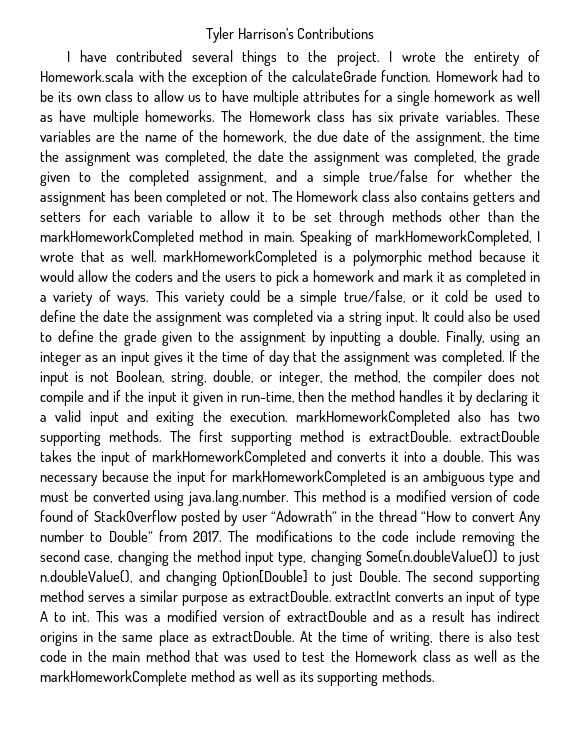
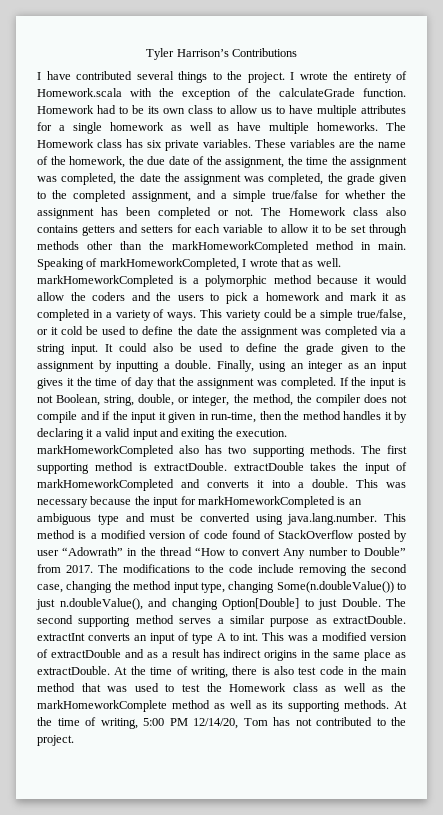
(436, 676) none -> [394,701,407,709] [37,717,406,729] [37,735,74,746] At the time of writing, 5:00 PM 12/14/20, Tom has not contributed to the project.

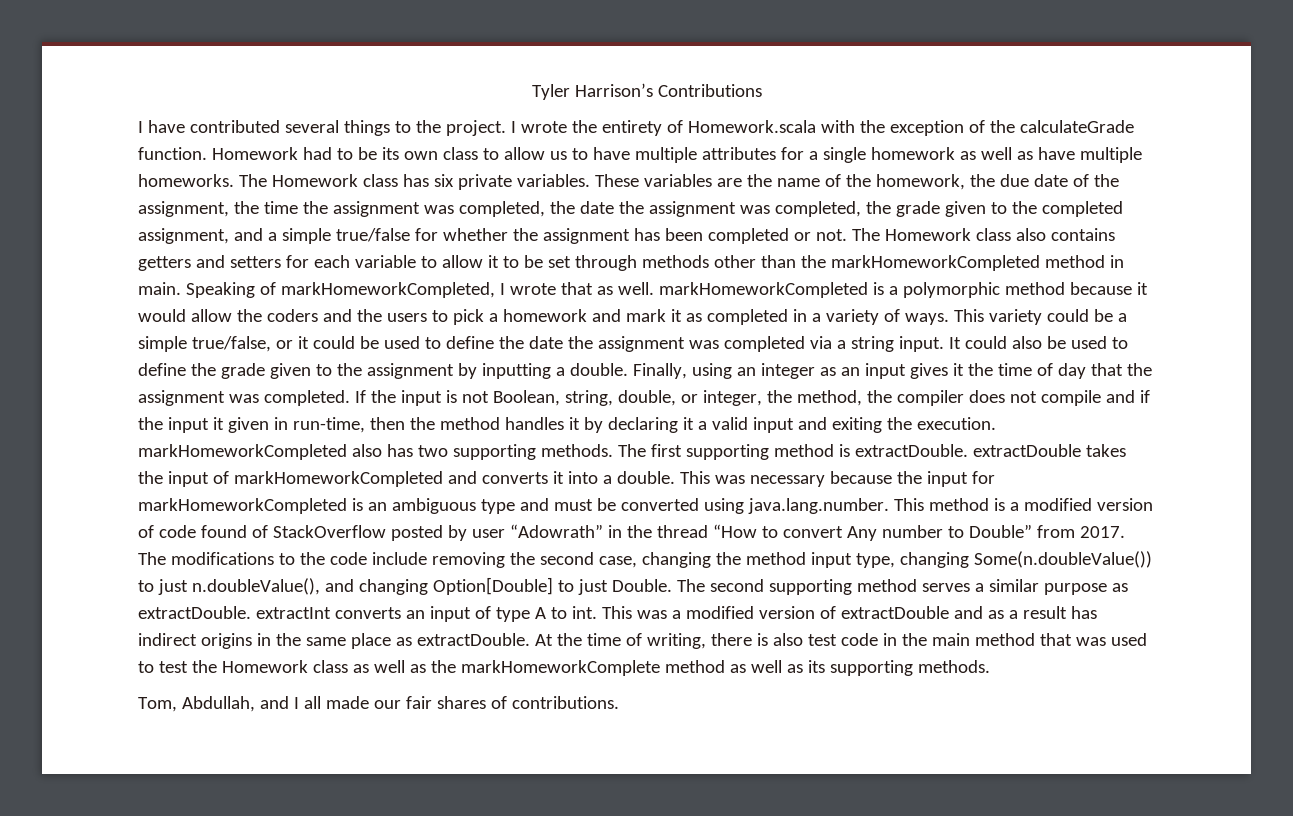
[61,326,84,335] cold -> [312,336,355,349] could
[394,701,407,709] [37,717,406,729] [37,735,74,746] At the time of writing, 5:00 PM 12/14/20, Tom has not contributed to the project. -> [138,696,619,712] // Tom, Abdullah, and I all made our fair shares of contributions.

